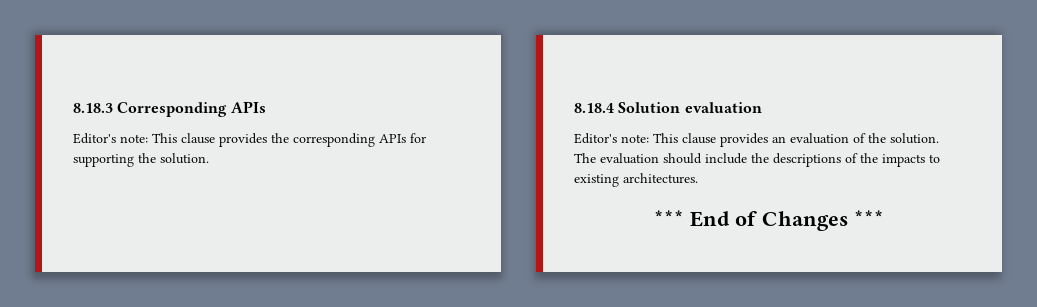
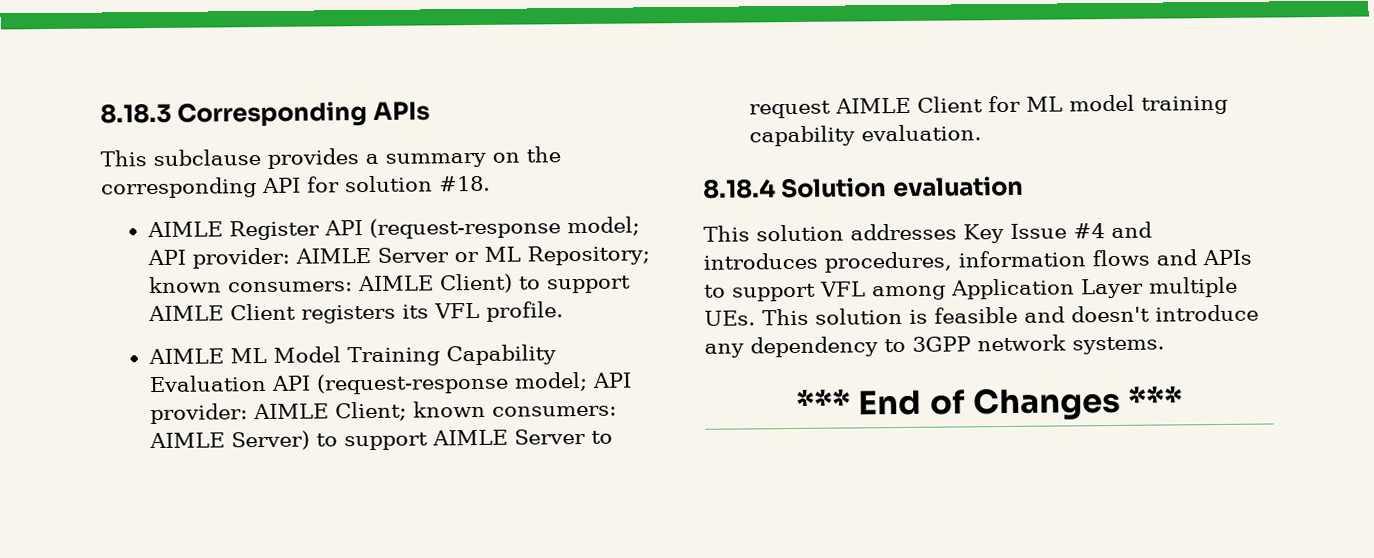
[73,133,426,147] [73,153,209,167] [574,102,762,113] [574,133,939,147] [574,153,940,167] [574,173,698,187] Editor's note: This clause provides the corresponding APIs for supporting the solution. // 8.18.4 Solution evaluation // Editor's note: This clause provides an evaluation of the solution. The evaluation should include the descriptions of the impacts to existing architectures. -> [100,146,561,169] [101,175,491,199] [146,216,640,241] [146,245,650,269] [147,273,631,294] [147,301,564,324] [147,344,556,367] [148,371,632,395] [149,400,617,425] [148,428,613,451] [748,94,1228,119] [748,124,982,147] [703,175,1024,199] [703,221,1152,244] [703,249,1252,273] [704,276,1238,302] [704,304,1259,326] [704,334,1165,358] This subclause provides a summary on the corresponding API for solution #18. // AIMLE Register API (request-response model; API provider: AIMLE Server or ML Repository; known consumers: AIMLE Client) to support AIMLE Client registers its VFL profile. // AIMLE ML Model Training Capability Evaluation API (request-response model; API provider: AIMLE Client; known consumers: AIMLE Server) to support AIMLE Server to request AIMLE Client for ML model training capability evaluation. // 8.18.4 Solution evaluation // This solution addresses Key Issue #4 and introduces procedures, information flows and APIs to support VFL among Application Layer multiple UEs. This solution is feasible and doesn't introduce any dependency to 3GPP network systems.

